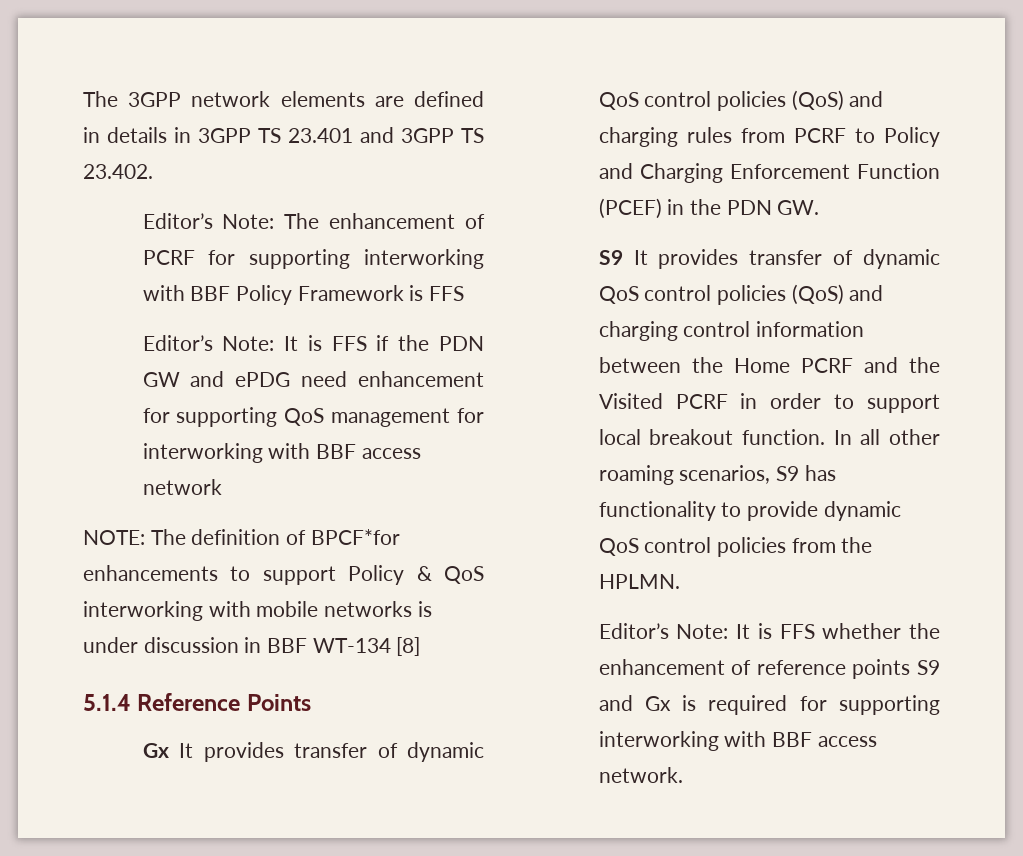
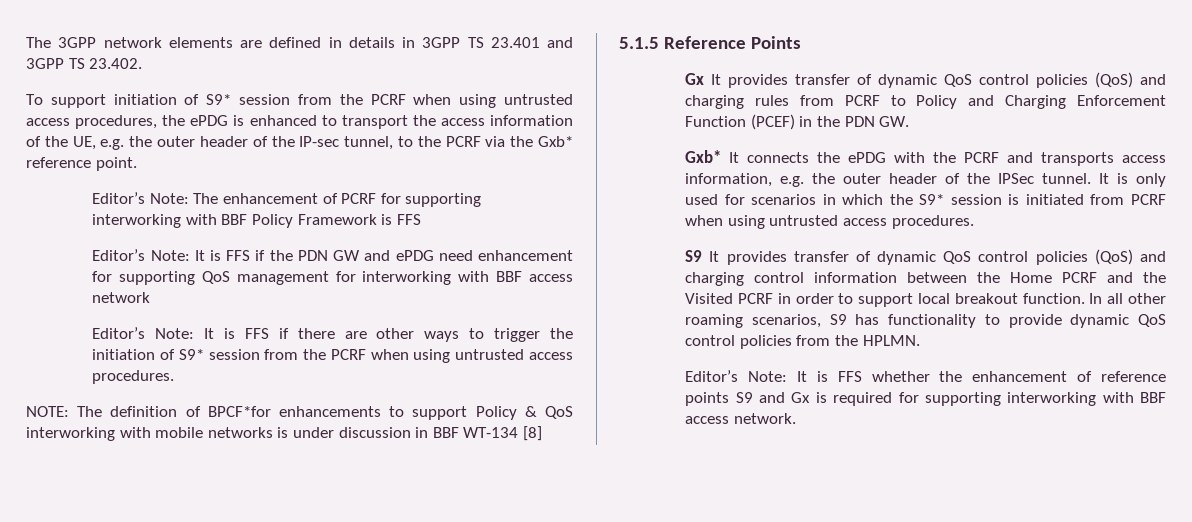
(153, 171) none -> [26,94,573,108] [26,115,574,129] [26,136,573,150] [26,157,137,171] // To support initiation of S9* session from the PCRF when using untrusted access procedures, the ePDG is enhanced to transport the access information of the UE, e.g. the outer header of the IP-sec tunnel, to the PCRF via the Gxb* reference point.
(222, 487) none -> [92,327,573,342] [92,349,574,363] [92,370,175,384] // Editor’s Note: It is FFS if there are other ways to trigger the initiation of S9* session from the PCRF when using untrusted access procedures.
[83,694,131,711] 5.1.4 -> [619,37,659,49] 5.1.5
(820, 207) none -> [685,150,1166,166] [685,173,1166,187] [685,194,1166,205] [685,215,974,229] // Gxb* It connects the ePDG with the PCRF and transports access information, e.g. the outer header of the IPSec tunnel. It is only used for scenarios in which the S9* session is initiated from PCRF when using untrusted access procedures.

